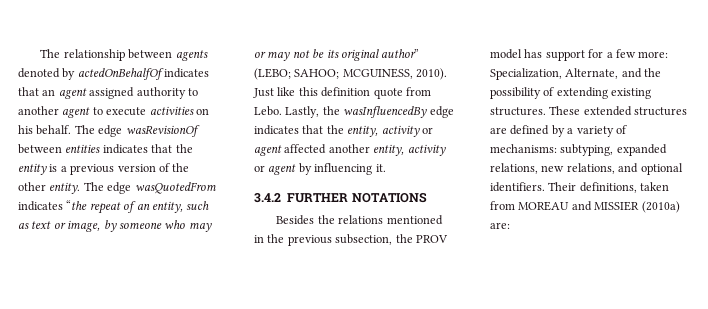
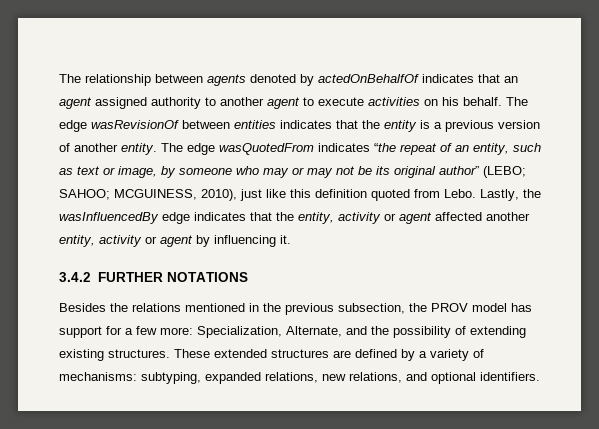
[172,163,190,172] [18,182,46,191] the other -> [74,143,118,152] another
[416,68,448,80] [253,88,274,98] 2010). Just -> [201,189,262,201] 2010), just
[373,88,403,99] quote -> [371,189,410,201] quoted
[548,182,670,193] [490,201,680,213] [490,222,510,229] Their definitions, taken from MOREAU and MISSIER (2010a) are: -> (540, 376) none

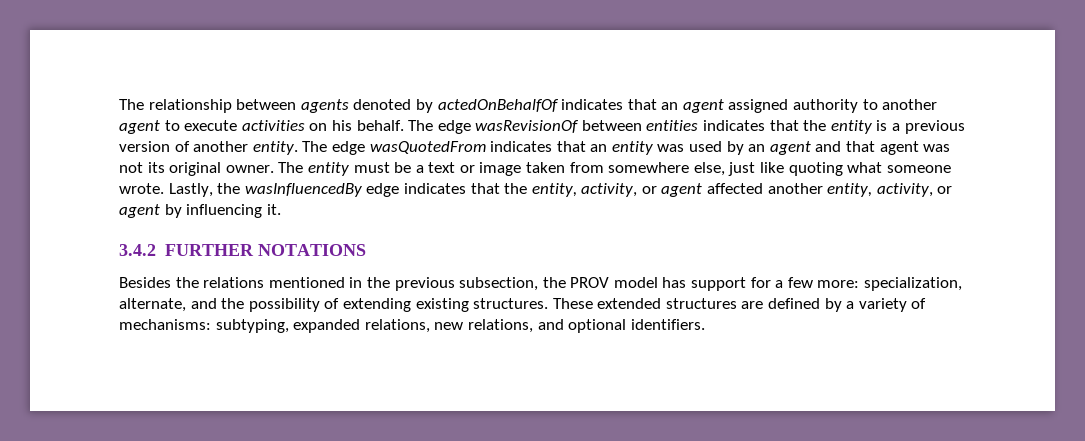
[374,143,541,155] [59,166,526,178] [59,189,476,201] “the repeat of an entity, such as text or image, by someone who may or may not be its original author” (LEBO; SAHOO; MCGUINESS, 2010), just like this definition quoted from Lebo. -> [556,141,951,155] [119,162,951,176] [119,183,164,194] that an entity was used by an agent and that agent was not its original owner. The entity must be a text or image taken from somewhere else, just like quoting what someone wrote.
[338,212,381,224] activity -> [581,183,638,197] activity,
[99,235,142,247] activity -> [876,183,933,197] activity,
[197,326,342,338] Specialization, Alternate, -> [864,277,963,291] [119,298,186,312] specialization, alternate,

